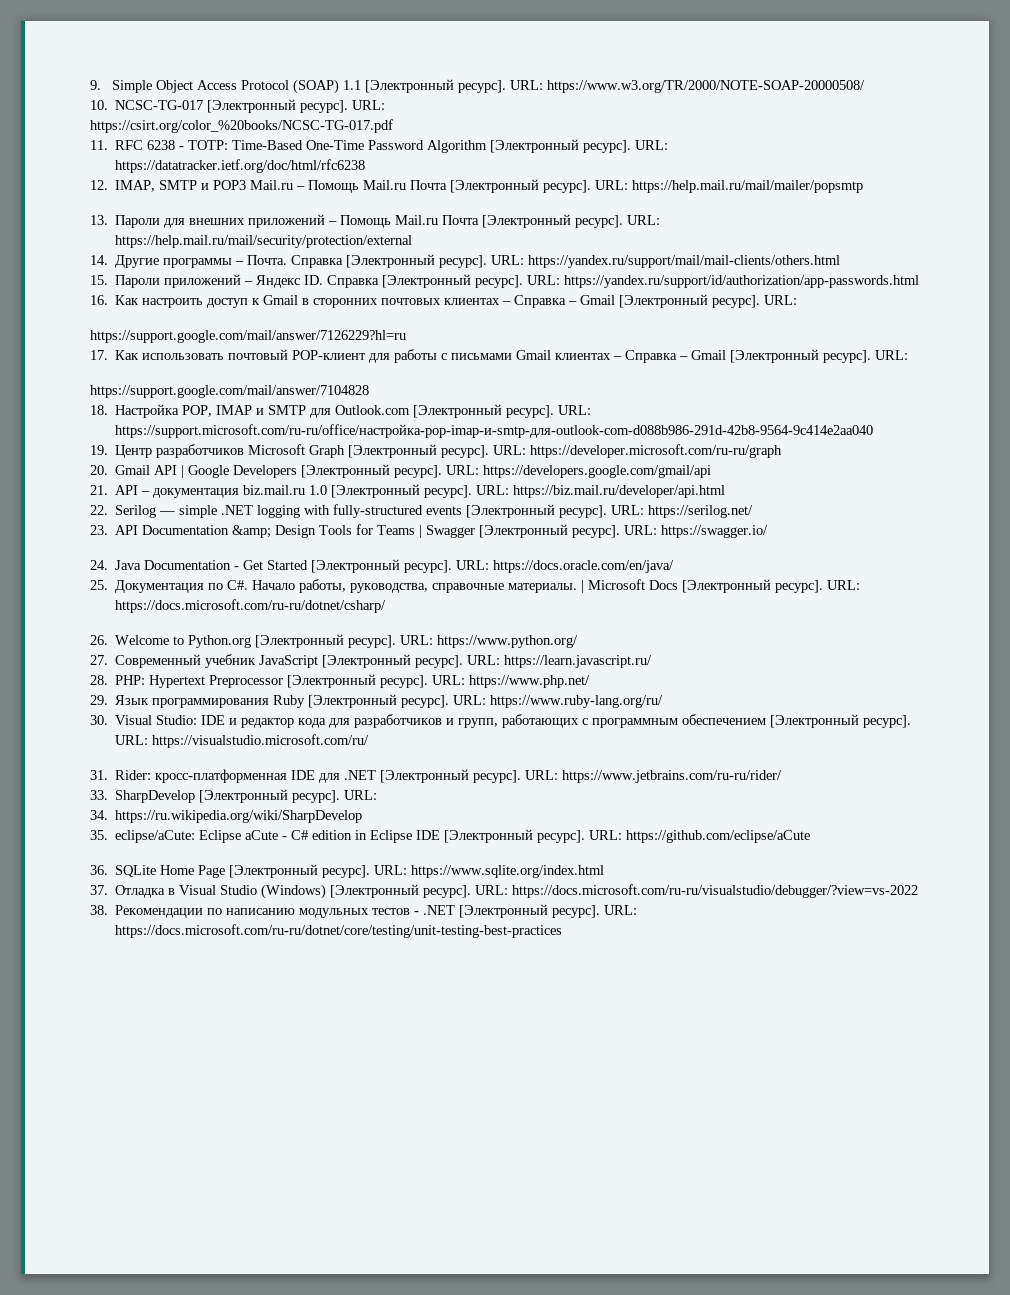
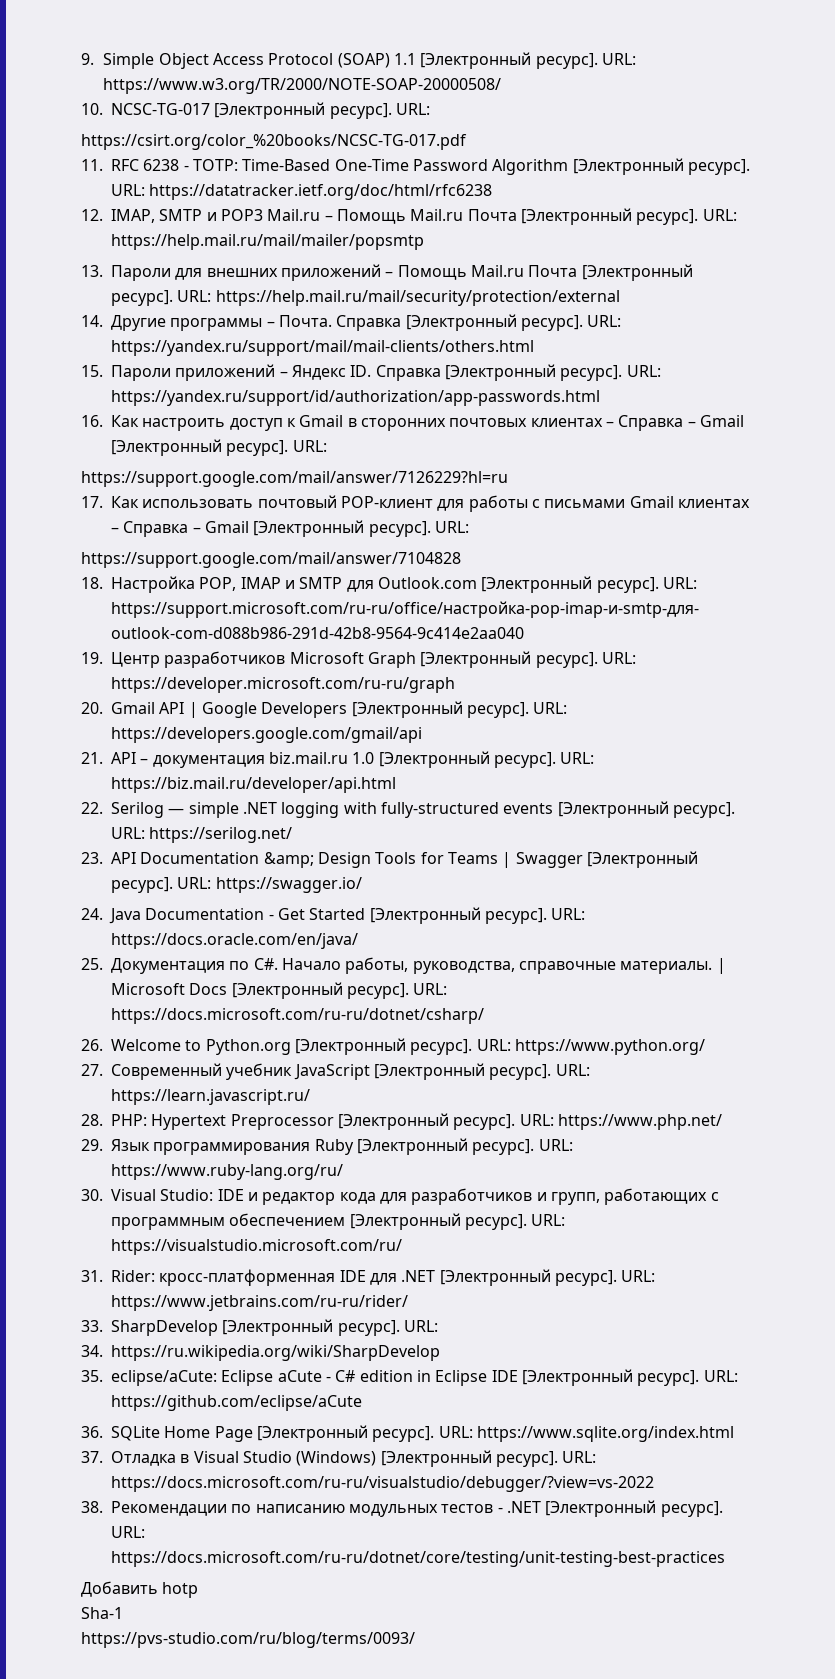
(563, 931) none -> [81,1581,199,1598] [81,1607,123,1619] [81,1632,415,1648] // Добавить hotp // Sha-1 // https://pvs-studio.com/ru/blog/terms/0093/

